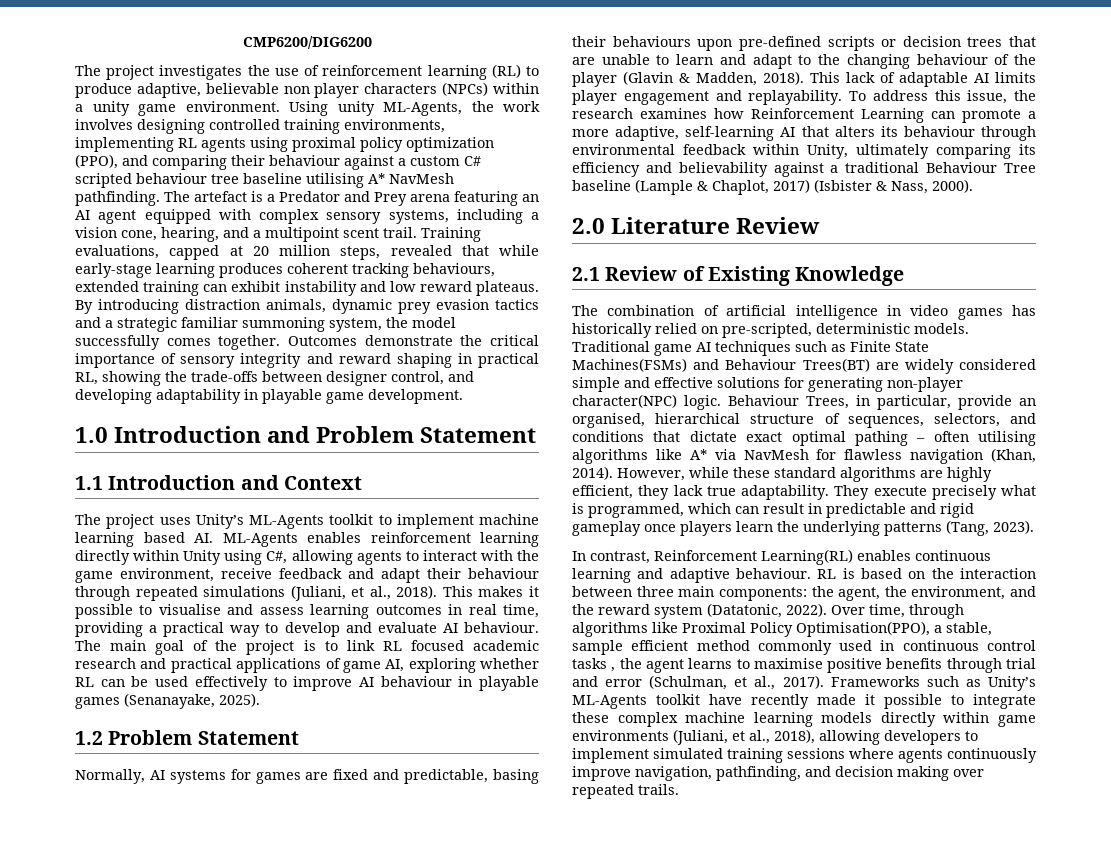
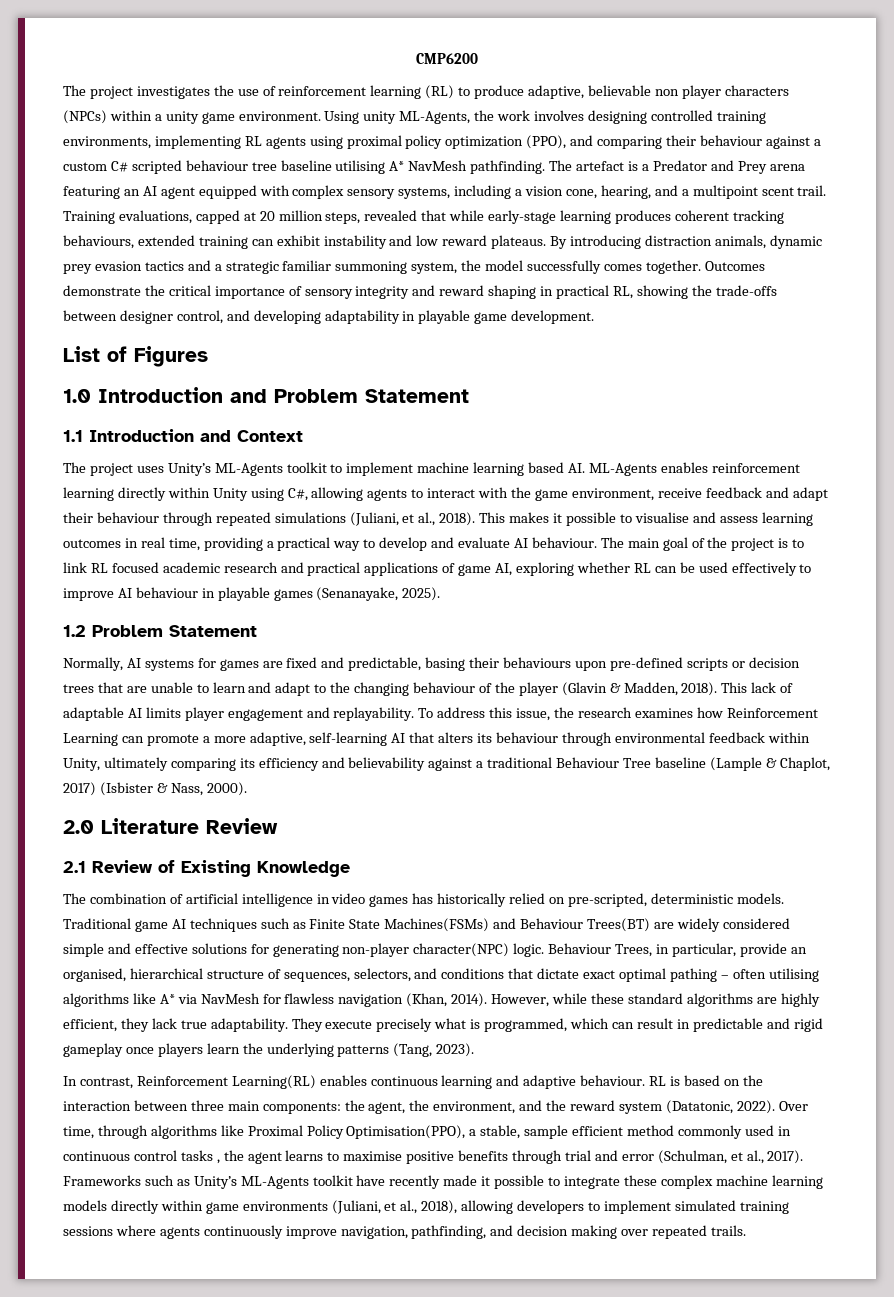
[242,36,372,49] CMP6200/DIG6200 -> [416,53,478,64] CMP6200
(463, 396) none -> [63,346,208,367] // List of Figures

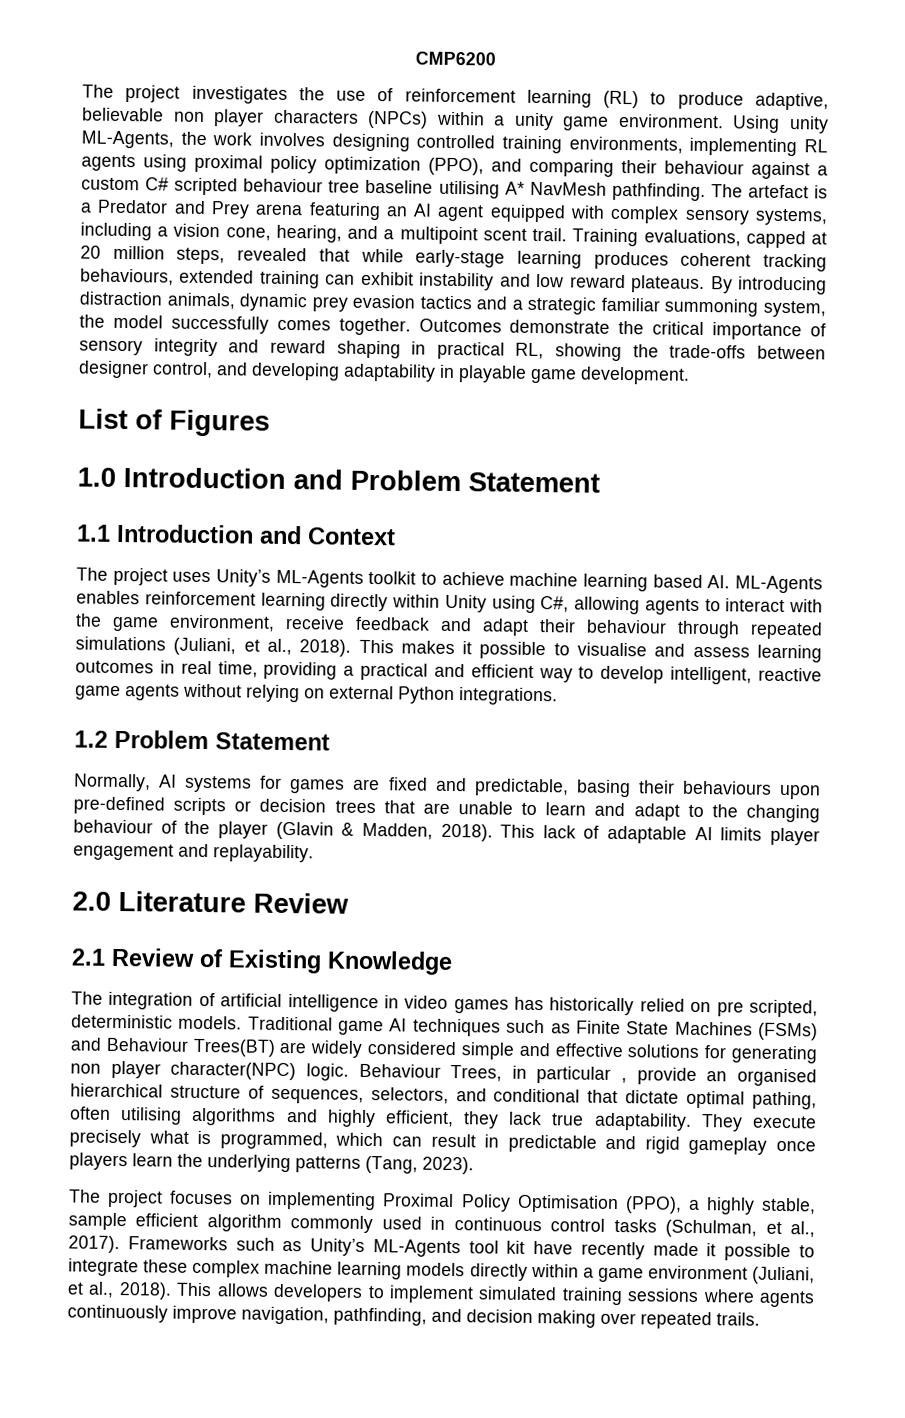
[346,462,414,476] implement -> [441,571,505,586] achieve
(331, 544) none -> [433,663,534,678] and efficient
[431,537,805,551] [63,562,812,576] [63,587,441,601] and evaluate AI behaviour. The main goal of the project is to link RL focused academic research and practical applications of game AI, exploring whether RL can be used effectively to improve AI behaviour in playable games (Senanayake, 2025). -> [670,666,822,685] [75,683,558,706] intelligent, reactive game agents without relying on external Python integrations.
[418,707,818,721] [63,732,810,746] [63,757,830,771] [63,782,247,796] To address this issue, the research examines how Reinforcement Learning can promote a more adaptive, self-learning AI that alters its behaviour through environmental feedback within Unity, ultimately comparing its efficiency and believability against a traditional Behaviour Tree baseline (Lample & Chaplot, 2017) (Isbister & Nass, 2000). -> (314, 853) none
[89,893,167,904] combination -> [108,991,194,1010] integration
[567,893,647,907] pre-scripted, -> [716,999,818,1018] pre scripted,
[384,918,490,932] Machines(FSMs) -> [674,1021,819,1041] Machines (FSMs)
[342,943,410,957] non-player -> [70,1060,161,1079] non player
[671,943,736,957] particular, -> [536,1066,628,1084] particular ,
[63,968,126,982] organised, -> [736,1068,817,1087] organised
[441,968,505,979] conditions -> [493,1088,581,1103] conditional
[583,968,819,982] [63,993,777,1007] exact optimal pathing – often utilising algorithms like A* via NavMesh for flawless navigation (Khan, 2014). However, while these standard algorithms are -> [686,1090,817,1110] [70,1106,318,1126] optimal pathing, often utilising algorithms and
[63,1075,763,1089] [63,1100,808,1114] [63,1125,477,1139] In contrast, Reinforcement Learning(RL) enables continuous learning and adaptive behaviour. RL is based on the interaction between three main components: the agent, the environment, and the reward system (Datatonic, 2022). Over time, through algorithms like Proximal Policy Optimisation(PPO), a -> [69,1189,755,1215] The project focuses on implementing Proximal Policy Optimisation (PPO), a highly
[627,1125,675,1136] method -> [206,1214,282,1232] algorithm
[216,1150,654,1164] , the agent learns to maximise positive benefits through trial and error -> (657, 1225) none
[312,1175,353,1186] toolkit -> [468,1240,526,1254] tool kit
[205,1200,514,1214] game environments (Juliani, et al., 2018), allowing -> [582,1265,815,1285] [67,1281,269,1300] a game environment (Juliani, et al., 2018). This allows

